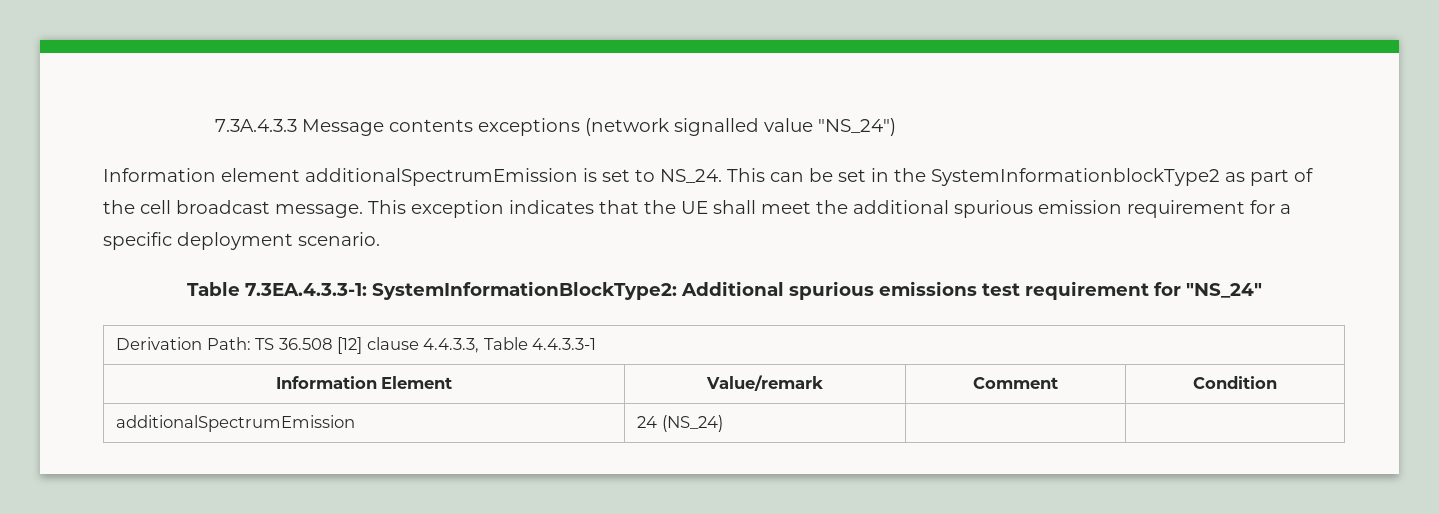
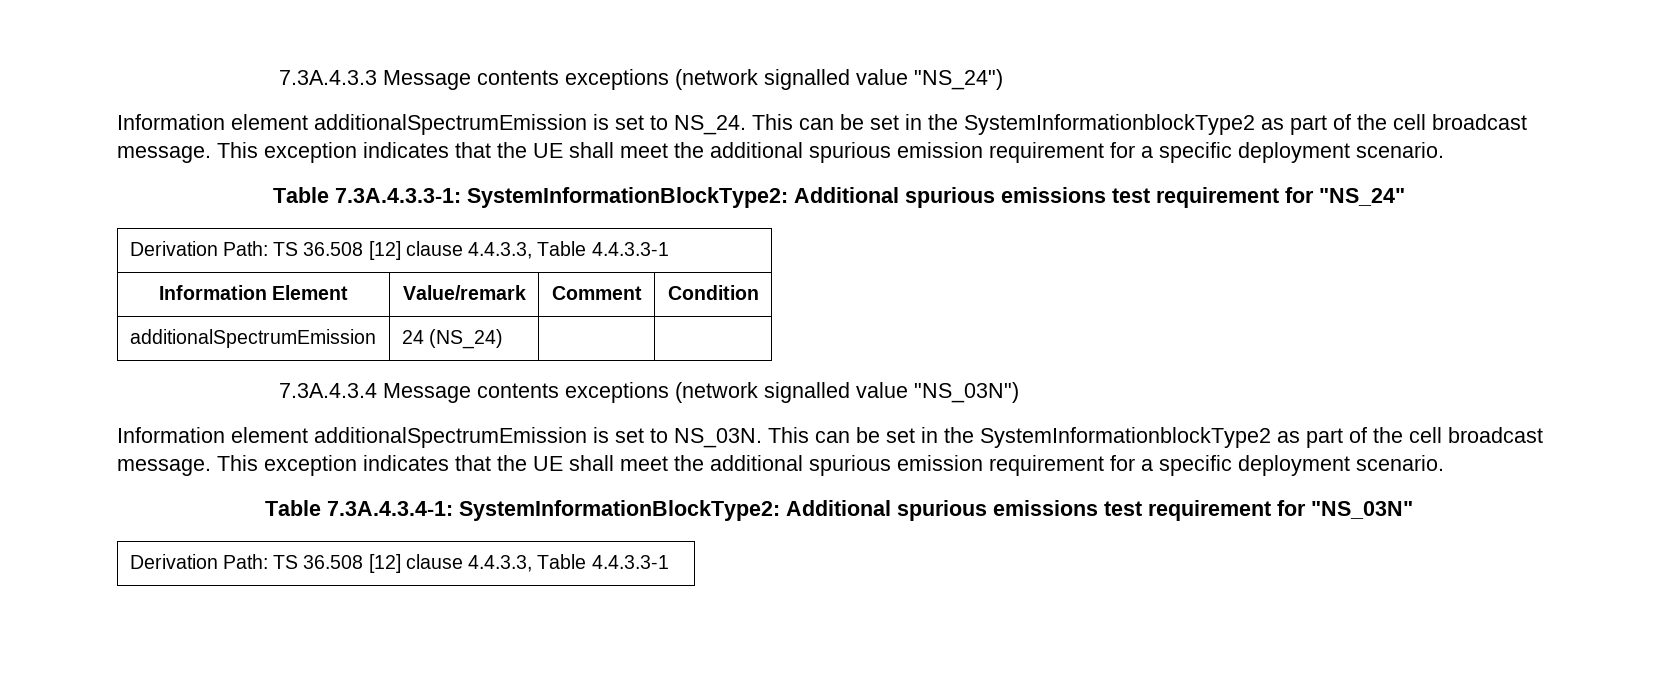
[244,283,367,296] 7.3EA.4.3.3-1: -> [334,188,461,203] 7.3A.4.3.3-1:
(723, 423) none -> [278,382,1019,403] [117,427,1543,448] [117,455,1444,476] [264,500,1413,521] [129,554,669,573] // 7.3A.4.3.4 Message contents exceptions (network signalled value "NS_03N") // Information element additionalSpectrumEmission is set to NS_03N. This can be set in the SystemInformationblockType2 as part of the cell broadcast message. This exception indicates that the UE shall meet the additional spurious emission requirement for a specific deployment scenario. // Table 7.3A.4.3.4-1: SystemInformationBlockType2: Additional spurious emissions test requirement for "NS_03N" // Derivation Path: TS 36.508 [12] clause 4.4.3.3, Table 4.4.3.3-1

